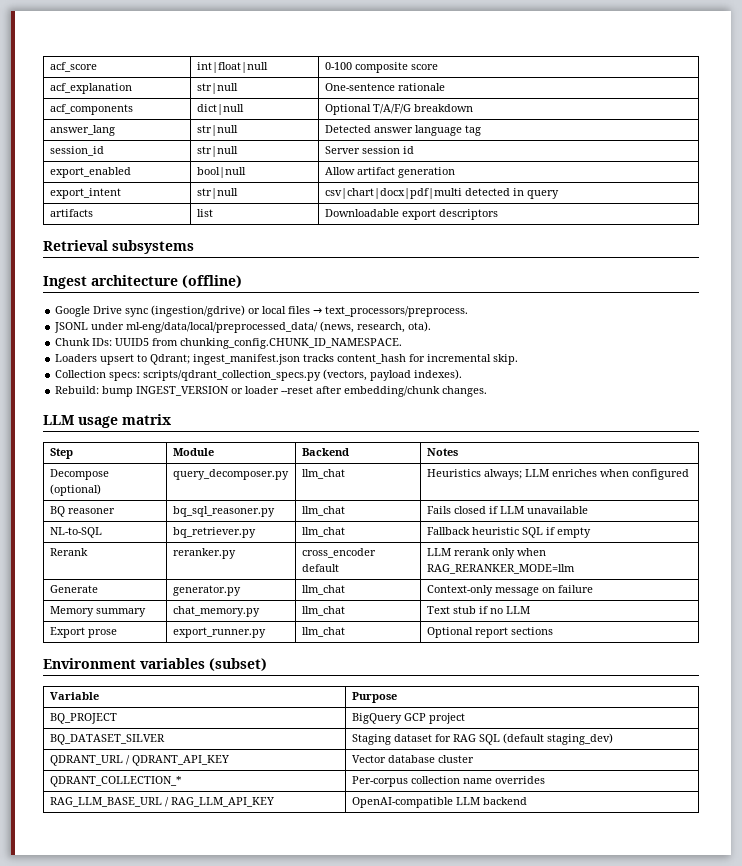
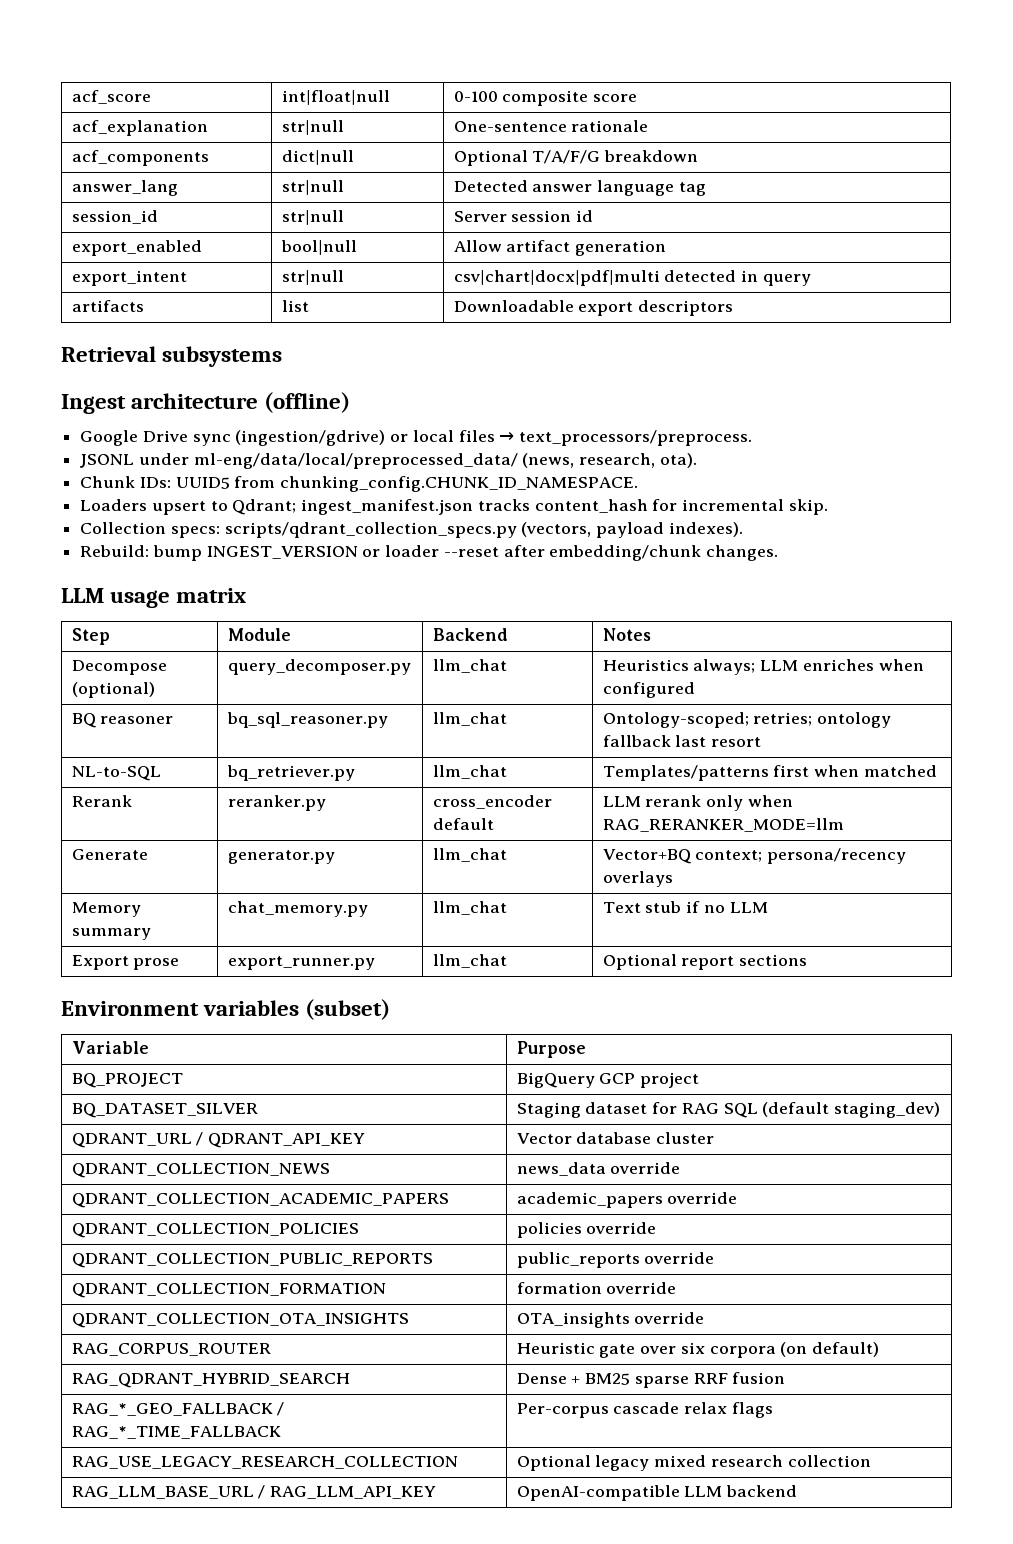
[426,506,588,514] [49,527,102,538] [172,527,256,538] [301,527,345,537] [426,527,591,538] Fails closed if LLM unavailable // NL-to-SQL | bq_retriever.py | llm_chat | Fallback heuristic SQL if empty -> [602,712,892,728] [602,735,762,747] [71,766,161,781] [226,765,355,781] [432,765,507,779] [602,765,937,781] Ontology-scoped; retries; ontology fallback last resort // NL-to-SQL | bq_retriever.py | llm_chat | Templates/patterns first when matched
[426,585,593,596] Context-only message on failure -> [602,848,907,864] [602,871,673,887] Vector+BQ context; persona/recency overlays
[49,776,182,787] [351,776,408,787] QDRANT_COLLECTION_* | Per-corpus -> [71,1163,330,1178] [516,1162,681,1176] [71,1193,449,1208] [516,1192,738,1208] [71,1223,359,1238] [516,1222,657,1238] [71,1253,433,1268] [516,1252,715,1268] [71,1283,386,1298] [516,1282,677,1294] [71,1313,409,1328] [516,1312,705,1328] [71,1343,271,1356] [516,1342,879,1358] [71,1373,350,1388] [516,1372,786,1388] [71,1402,285,1416] [71,1426,281,1439] [516,1402,773,1418] [71,1456,458,1469] [516,1455,783,1471] QDRANT_COLLECTION_NEWS | news_data override // QDRANT_COLLECTION_ACADEMIC_PAPERS | academic_papers override // QDRANT_COLLECTION_POLICIES | policies override // QDRANT_COLLECTION_PUBLIC_REPORTS | public_reports override // QDRANT_COLLECTION_FORMATION | formation override // QDRANT_COLLECTION_OTA_INSIGHTS | OTA_insights override // RAG_CORPUS_ROUTER | Heuristic gate over six corpora (on default) // RAG_QDRANT_HYBRID_SEARCH | Dense + BM25 sparse RRF fusion // RAG_*_GEO_FALLBACK / RAG_*_TIME_FALLBACK | Per-corpus cascade relax flags // RAG_USE_LEGACY_RESEARCH_COLLECTION | Optional legacy mixed research
[462,776,545,784] name overrides -> (871, 1461) none

